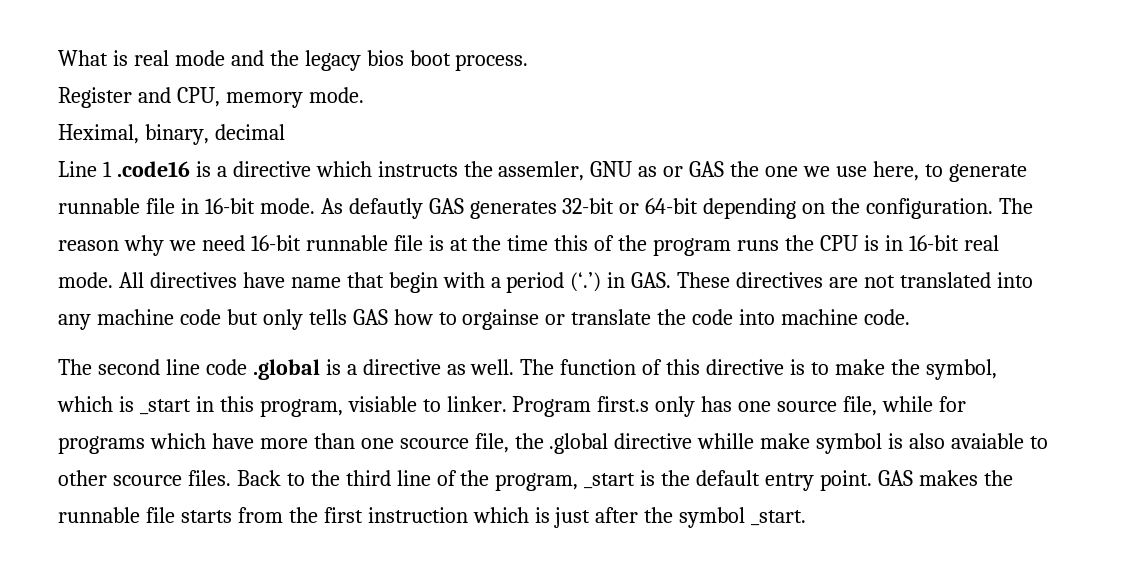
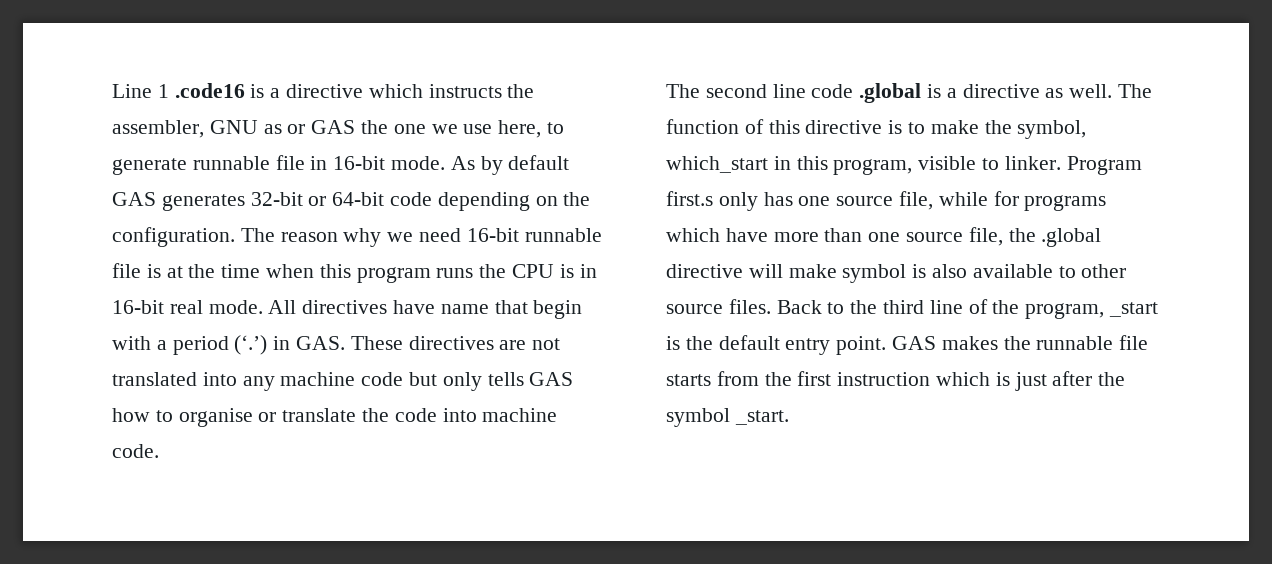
[58,50,529,71] [58,87,364,108] [58,124,285,145] What is real mode and the legacy bios boot process. // Register and CPU, memory mode. // Heximal, binary, decimal // -> (112, 91) none
[498,161,585,181] assemler, -> [112,120,204,138] assembler,
[348,198,423,219] defautly -> [480,155,570,175] by default
(699, 206) none -> [390,192,433,206] code
[554,235,648,251] this of the -> [266,264,351,278] when this
[462,309,540,330] orgainse -> [178,408,253,427] organise
[57,396,191,415] which is _start -> [666,156,768,173] which_start
[347,396,417,412] visiable -> [918,156,977,170] visible
[399,438,469,449] scource -> [906,232,964,242] source
[697,433,755,449] whille -> [748,264,783,278] will
[951,433,1025,449] avaiable -> [972,264,1053,278] available
[112,475,182,486] scource -> [666,304,723,314] source

